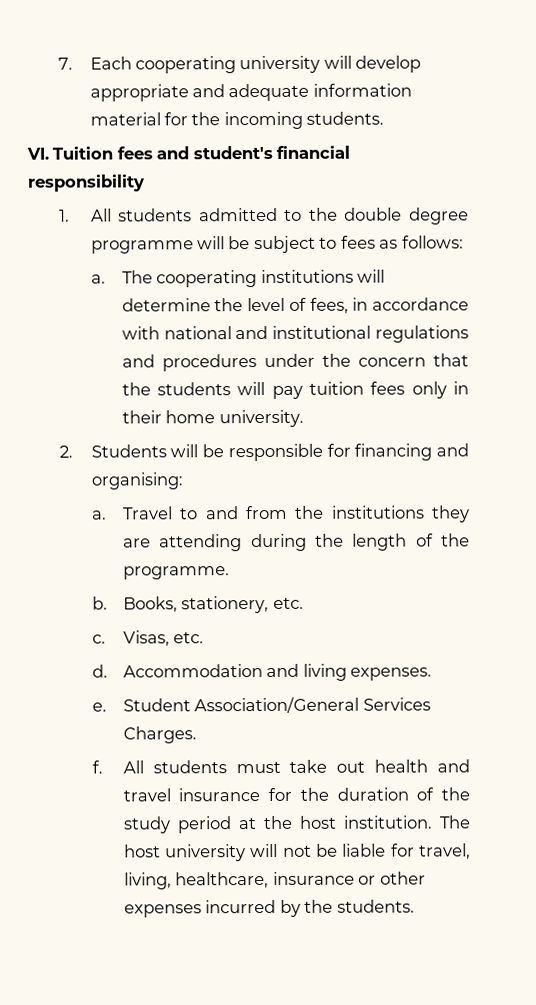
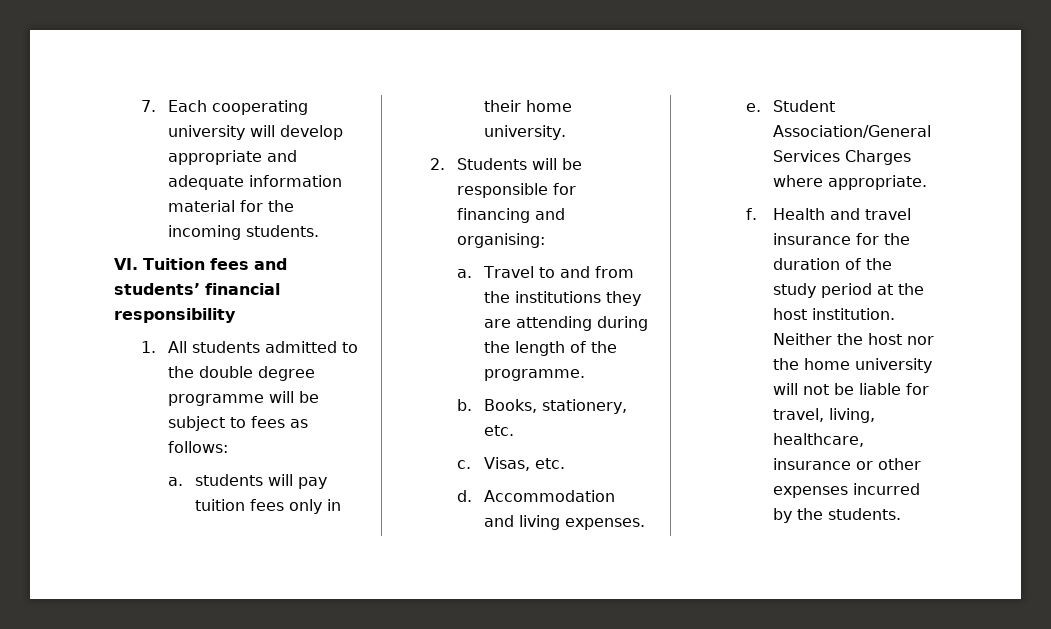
[192,145,273,160] student's -> [114,283,200,295] students’
[121,269,386,288] [121,297,469,314] [121,325,469,343] [121,353,469,372] [121,382,151,396] The cooperating institutions will determine the level of fees, in accordance with national and institutional regulations and procedures under the concern that the -> (183, 481) none
[122,726,197,744] [91,759,429,774] Charges. // f. All students must take out health -> [844,150,911,165] [772,175,927,190] [745,208,825,220] Charges where appropriate. // f. Health
[438,815,471,829] [123,844,161,858] The host -> [772,333,934,345] [772,358,850,370] Neither the host nor the home

